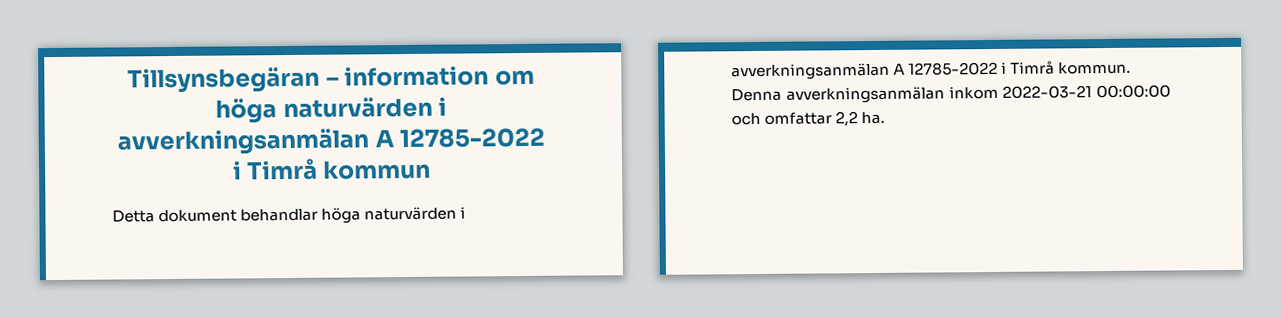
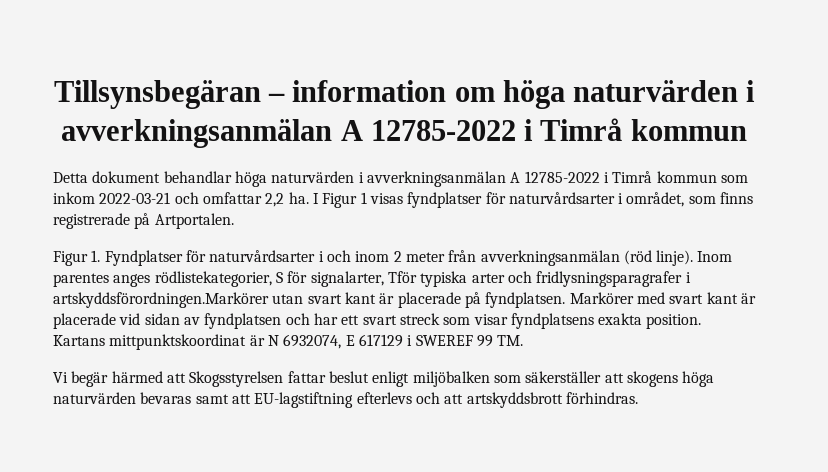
[1058,61,1132,75] [731,86,945,104] kommun. Denna avverkningsanmälan -> [656,171,748,183] kommun som
[1096,84,1171,99] 00:00:00 -> (171, 198) none
(886, 118) none -> [312,192,754,208] [53,213,234,229] [53,250,733,266] [53,271,691,287] [53,292,756,308] [53,313,702,329] [53,334,524,350] [53,371,715,387] [53,392,638,408] I Figur 1 visas fyndplatser för naturvårdsarter i området, som finns registrerade på Artportalen. // Figur 1. Fyndplatser för naturvårdsarter i och inom 2 meter från avverkningsanmälan (röd linje). Inom parentes anges rödlistekategorier, S för signalarter, Tför typiska arter och fridlysningsparagrafer i artskyddsförordningen.Markörer utan svart kant är placerade på fyndplatsen. Markörer med svart kant är placerade vid sidan av fyndplatsen och har ett svart streck som visar fyndplatsens exakta position. Kartans mittpunktskoordinat är N 6932074, E 617129 i SWEREF 99 TM. // Vi begär härmed att Skogsstyrelsen fattar beslut enligt miljöbalken som säkerställer att skogens höga naturvärden bevaras samt att EU-lagstiftning efterlevs och att artskyddsbrott förhindras.

